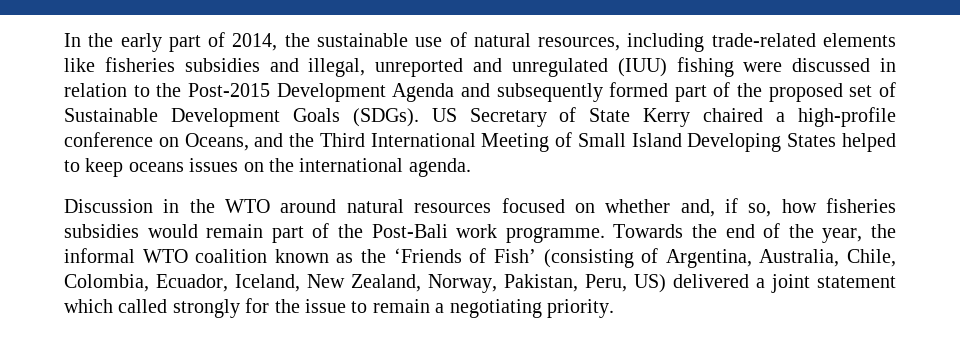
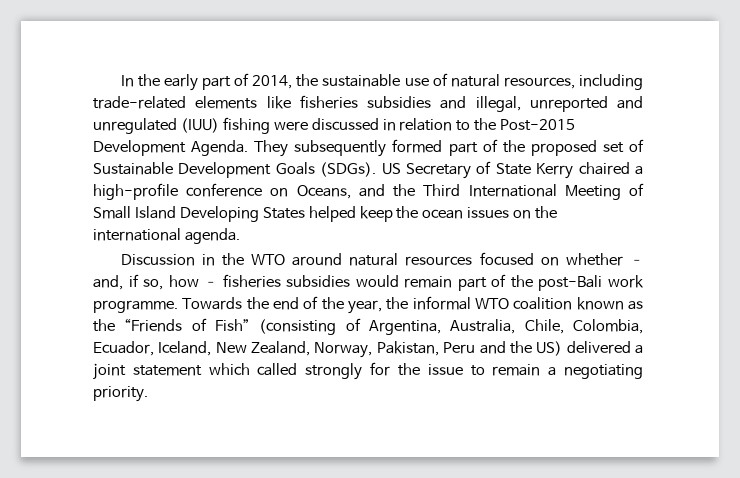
[392,83,490,102] Agenda and -> [191,140,289,157] Agenda. They
[64,158,184,177] to keep oceans -> [359,206,464,222] keep the ocean
(671, 206) none -> [630,259,643,265] –
(817, 206) none -> [204,281,218,287] –
[371,224,448,238] Post-Bali -> [538,275,603,291] post-Bali
[393,248,536,263] ‘Friends of Fish’ -> [124,318,250,332] “Friends of Fish”
[585,274,627,292] Peru, -> [443,341,532,354] Peru and the

